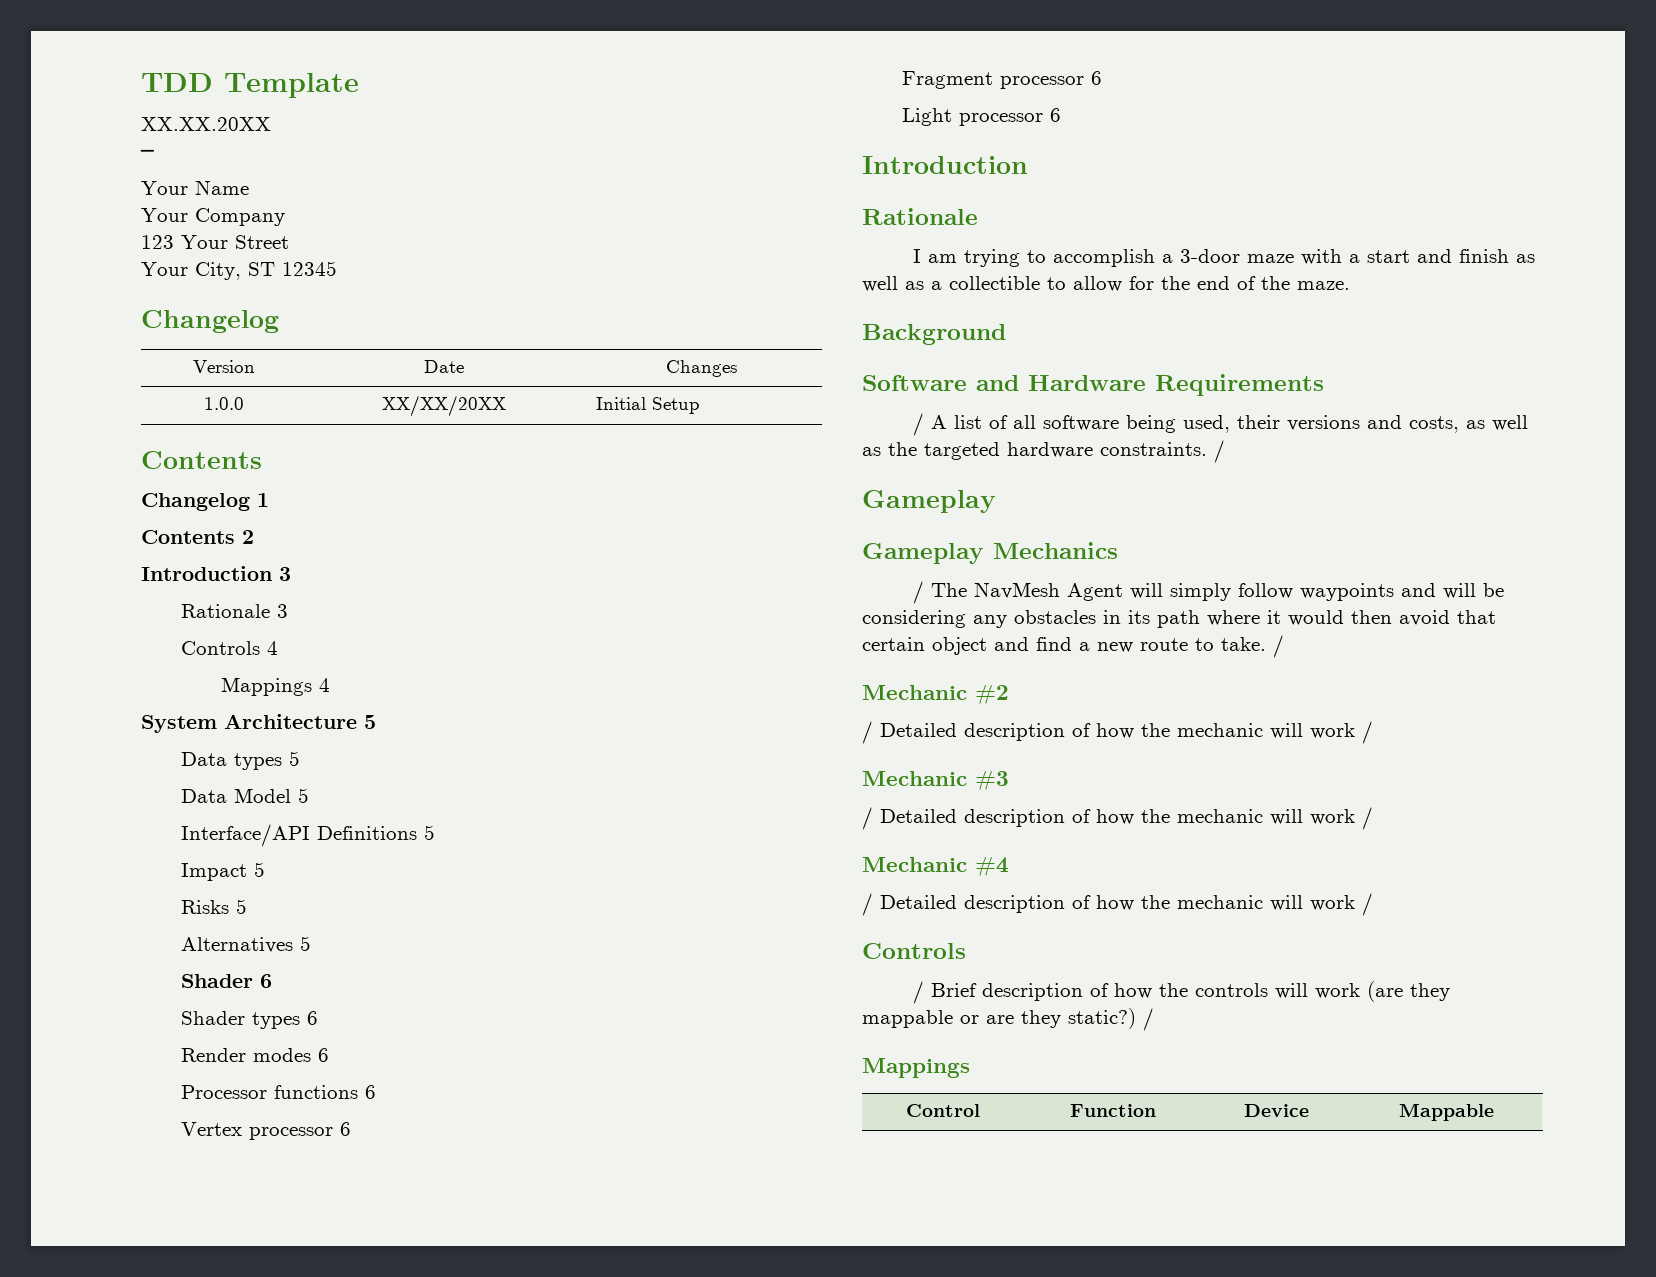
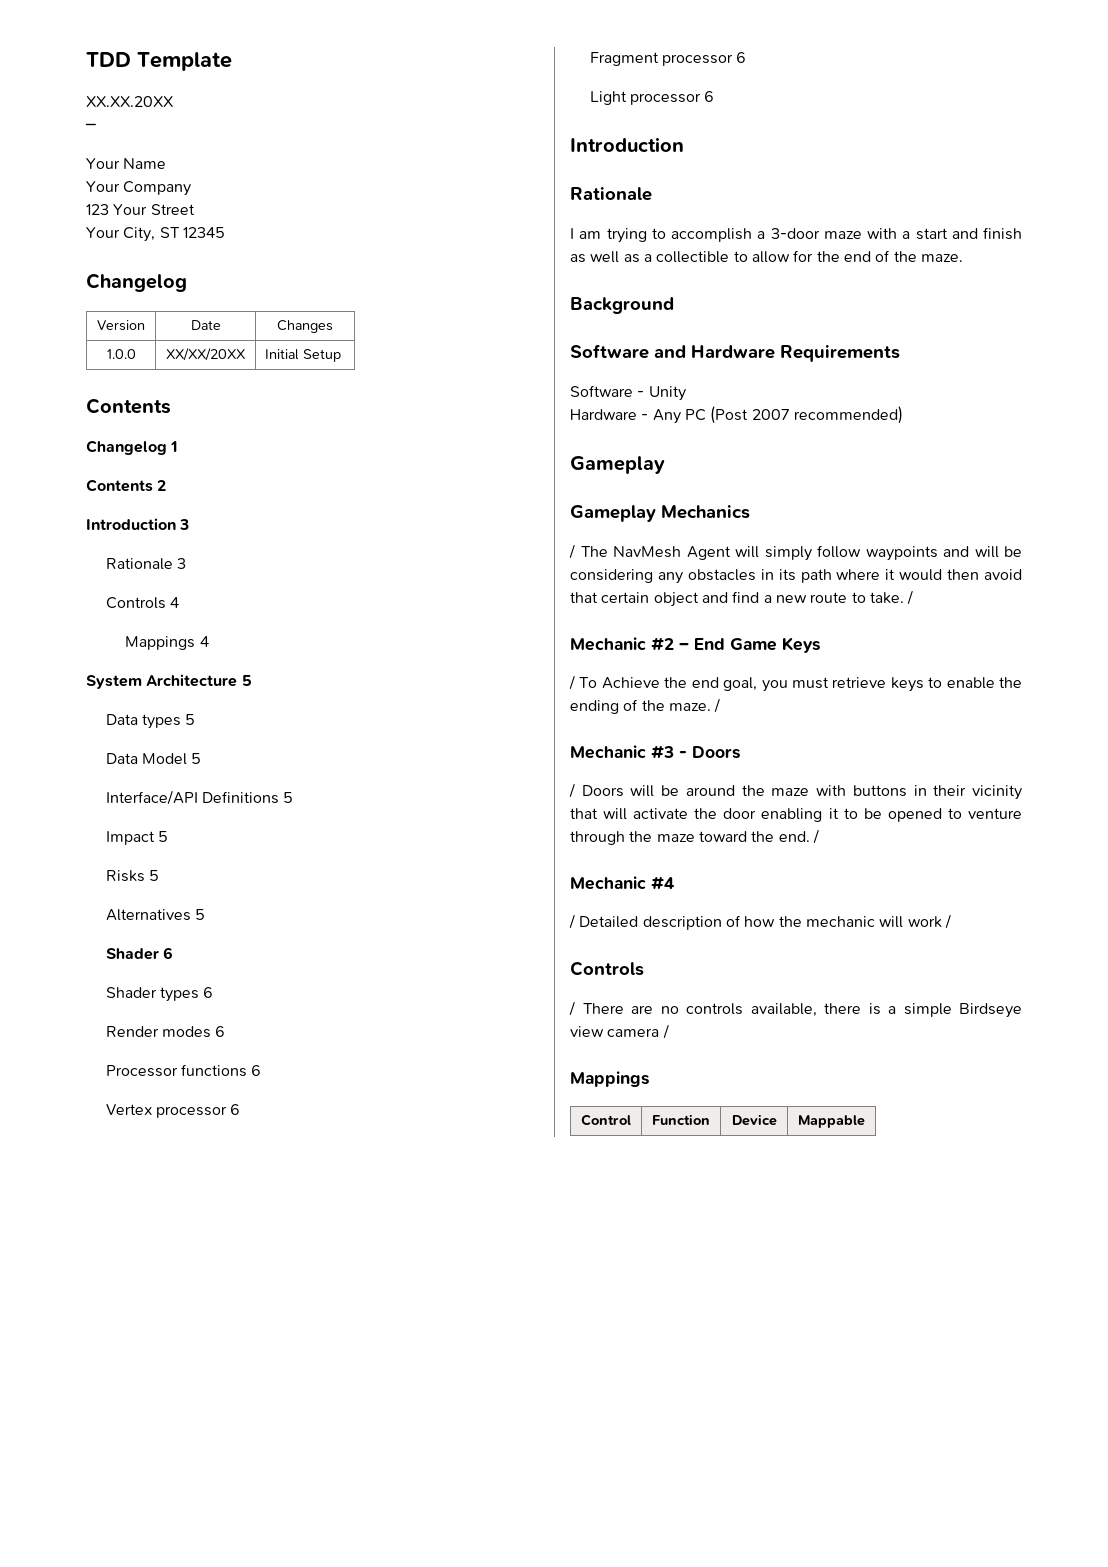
[912,413,1528,436] [862,440,1225,463] / A list of all software being used, their versions and costs, as well as the targeted hardware constraints. / -> [570,385,686,401] [570,406,903,424] Software - Unity // Hardware - Any PC (Post 2007 recommended)
[862,721,1355,744] // / Detailed description of how the mechanic will work -> [679,637,820,653] [569,675,1022,692] [570,699,711,714] – End Game Keys // / To Achieve the end goal, you must retrieve keys to enable the ending of the maze.
[862,807,1355,830] // / Detailed description of how the mechanic will work -> [679,746,740,759] [569,783,1023,800] [570,808,1022,822] [570,831,810,845] - Doors // / Doors will be around the maze with buttons in their vicinity that will activate the door enabling it to be opened to venture through the maze toward the end.
[930,981,1450,1002] [862,1008,1136,1029] Brief description of how the controls will work (are they mappable or are they static?) -> [582,1003,1022,1018] [570,1026,660,1037] There are no controls available, there is a simple Birdseye view camera

